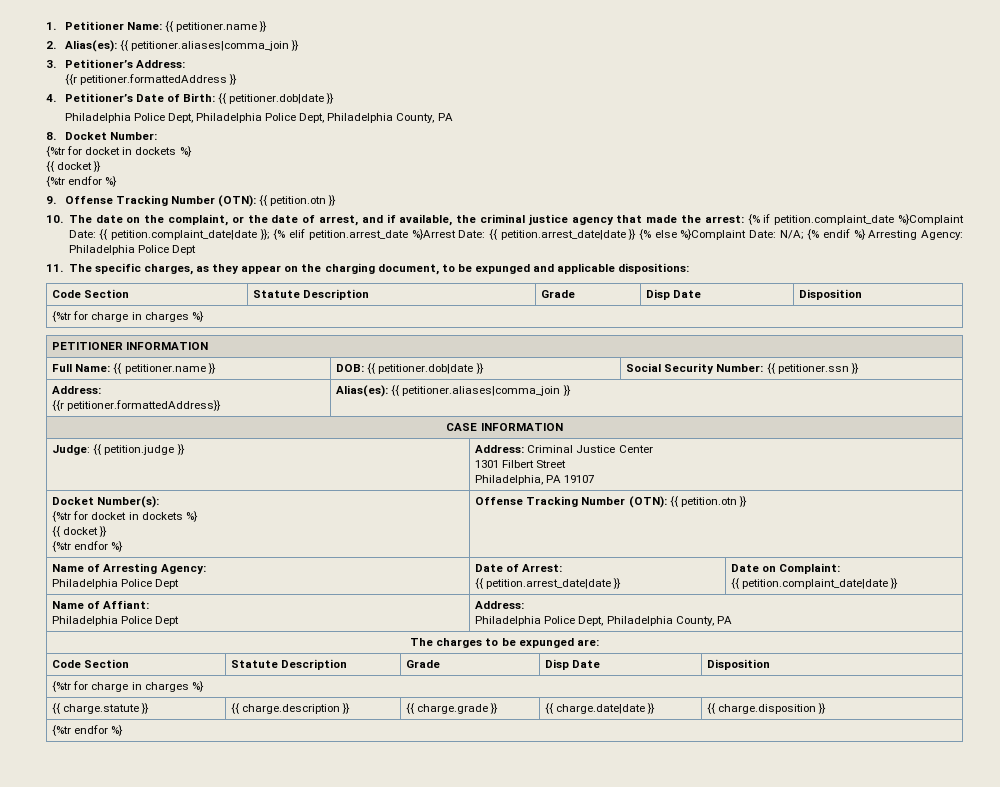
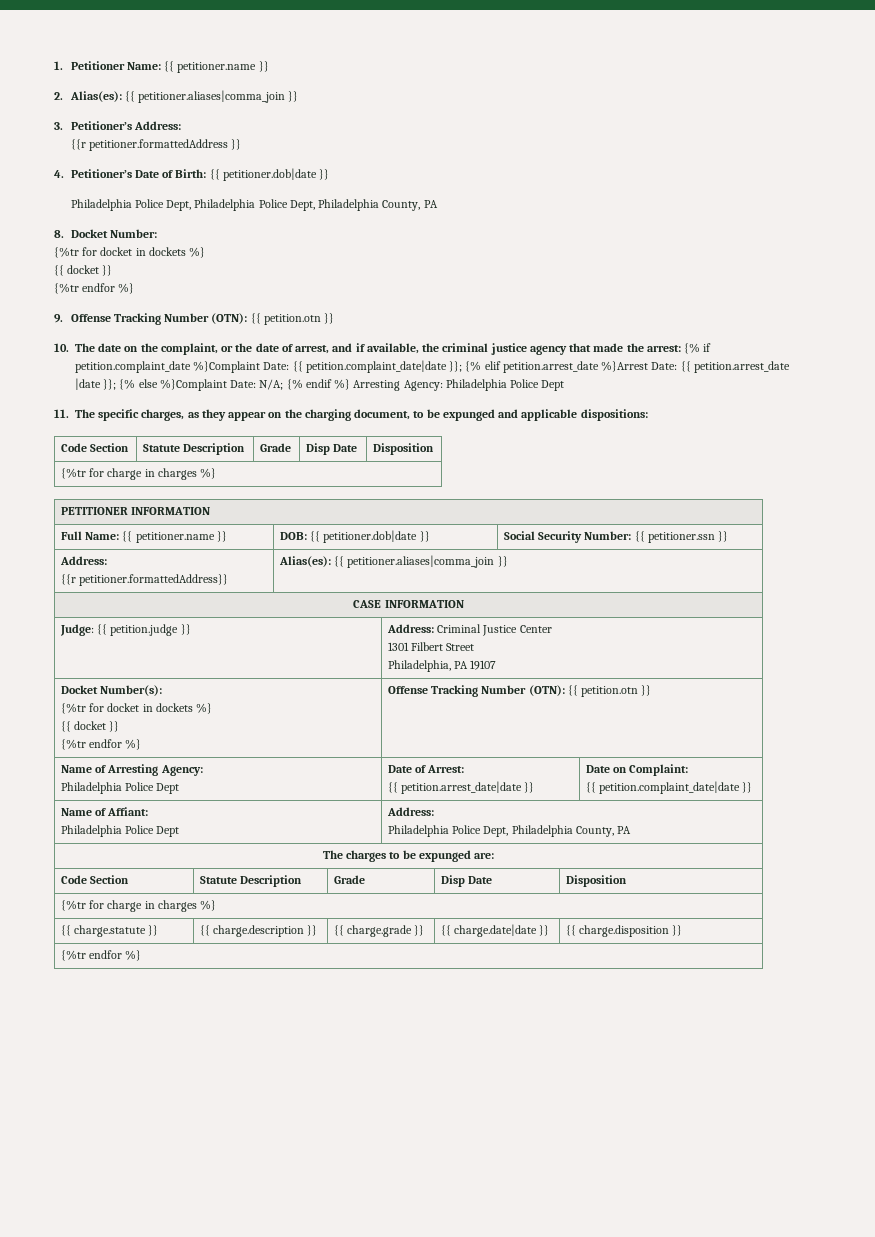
[500,229,637,240] petition.arrest_date|date }} -> [693,361,790,373] [75,378,117,390] petition.arrest_date |date }};

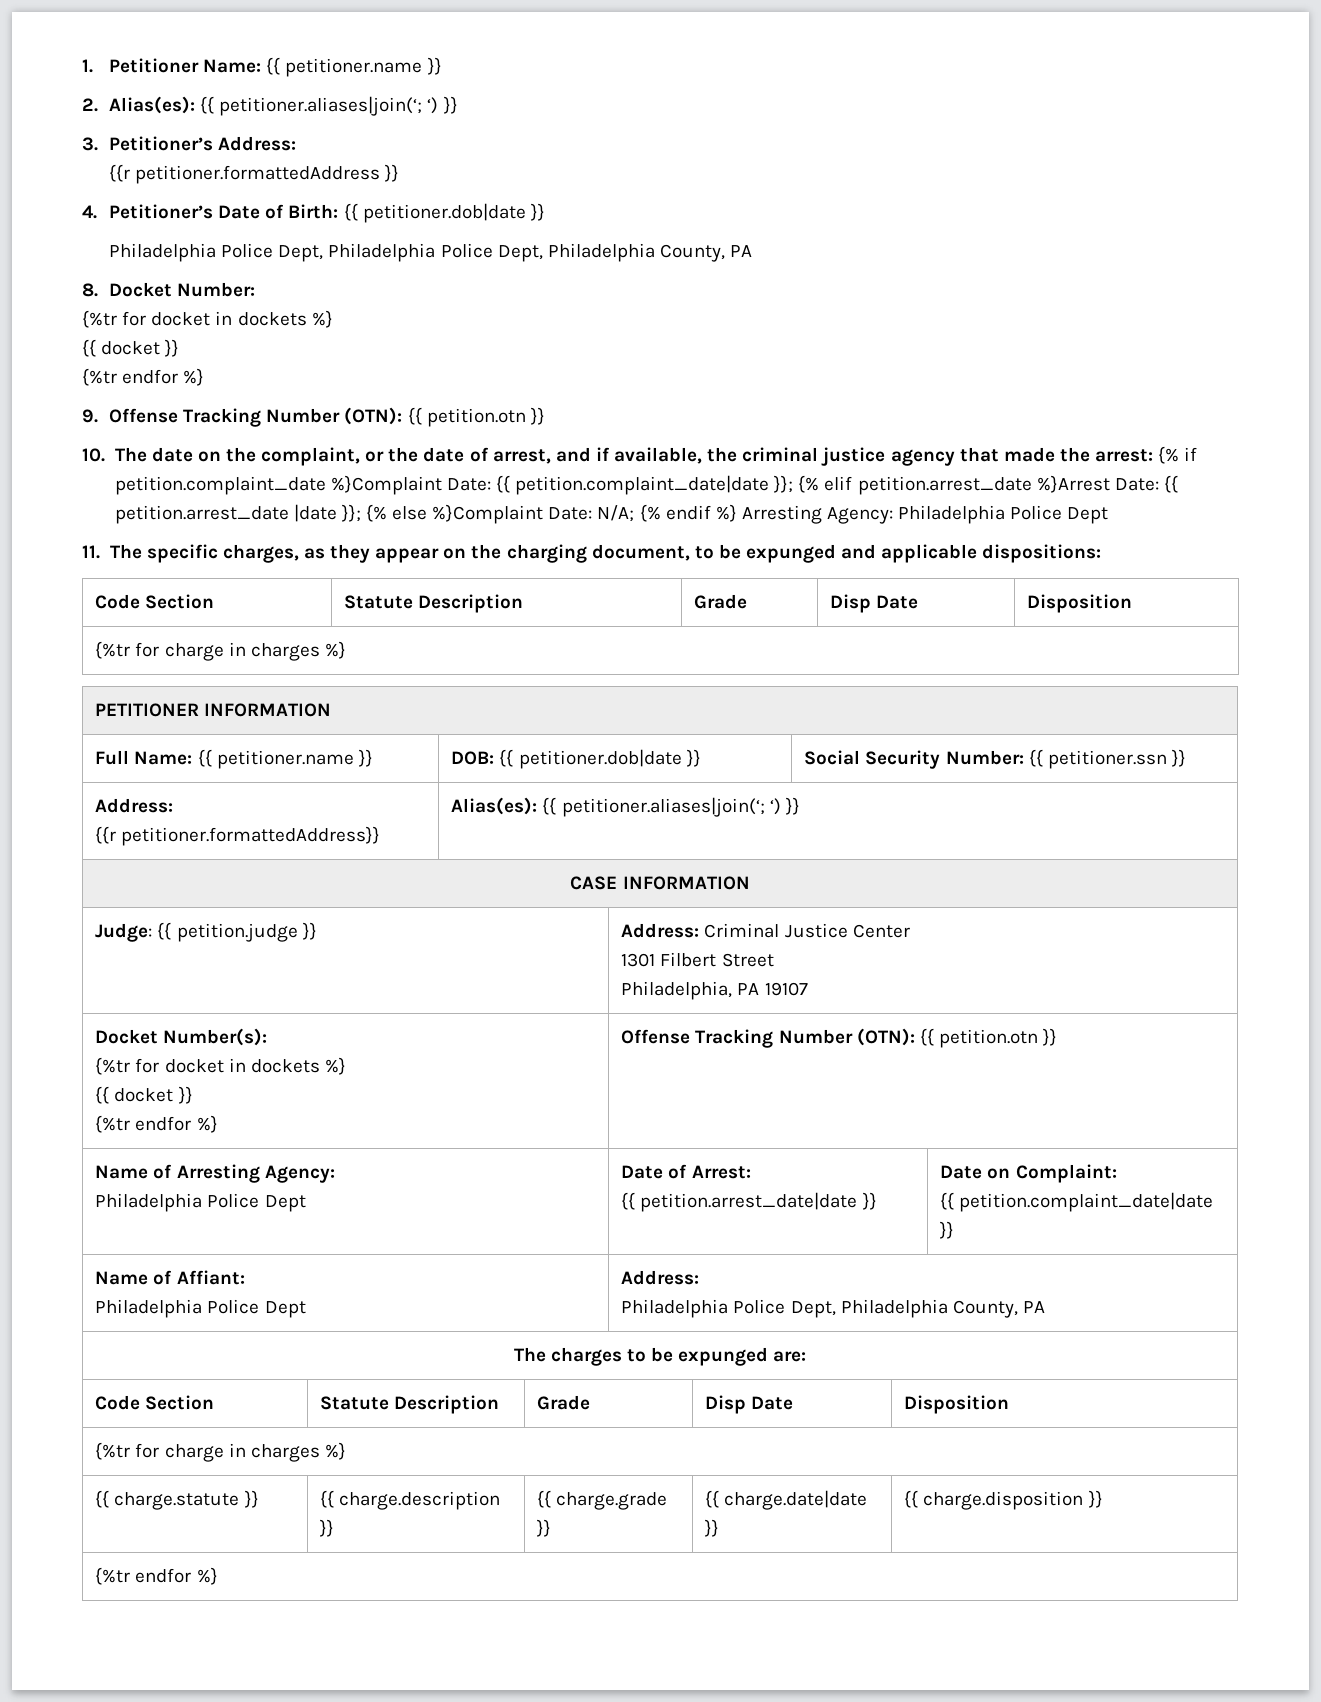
[138,90,286,103] petitioner.aliases|comma_join -> [219,96,439,116] petitioner.aliases|join(‘; ‘)
[347,555,495,568] petitioner.aliases|comma_join -> [561,797,781,817] petitioner.aliases|join(‘; ‘)

